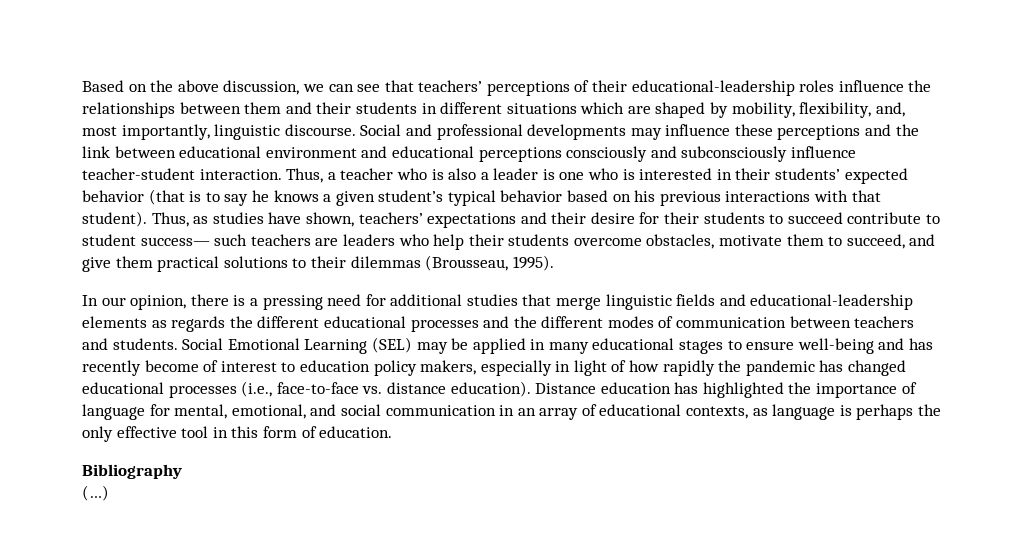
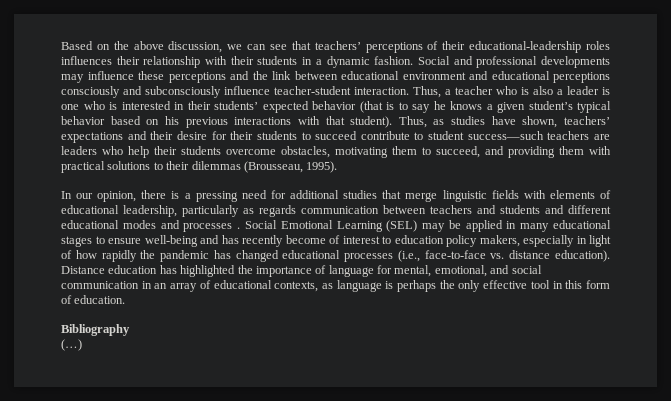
[838,80,932,92] [82,102,905,118] [82,124,356,140] influence the relationships between them and their students in different situations which are shaped by mobility, flexibility, and, most importantly, linguistic discourse. -> [61,56,414,68] influences their relationship with their students in a dynamic fashion.
[140,234,248,246] success— such -> [467,131,544,140] success—such
[719,235,783,246] motivate -> [335,147,388,158] motivating
[82,256,153,272] give them -> [508,146,611,158] providing them with
[719,294,914,310] [82,316,915,332] [82,338,178,350] and educational-leadership elements as regards the different educational processes and the different modes of communication between teachers and students. -> [523,190,612,199] [61,205,611,217] [61,220,241,232] with elements of educational leadership, particularly as regards communication between teachers and students and different educational modes and processes .

